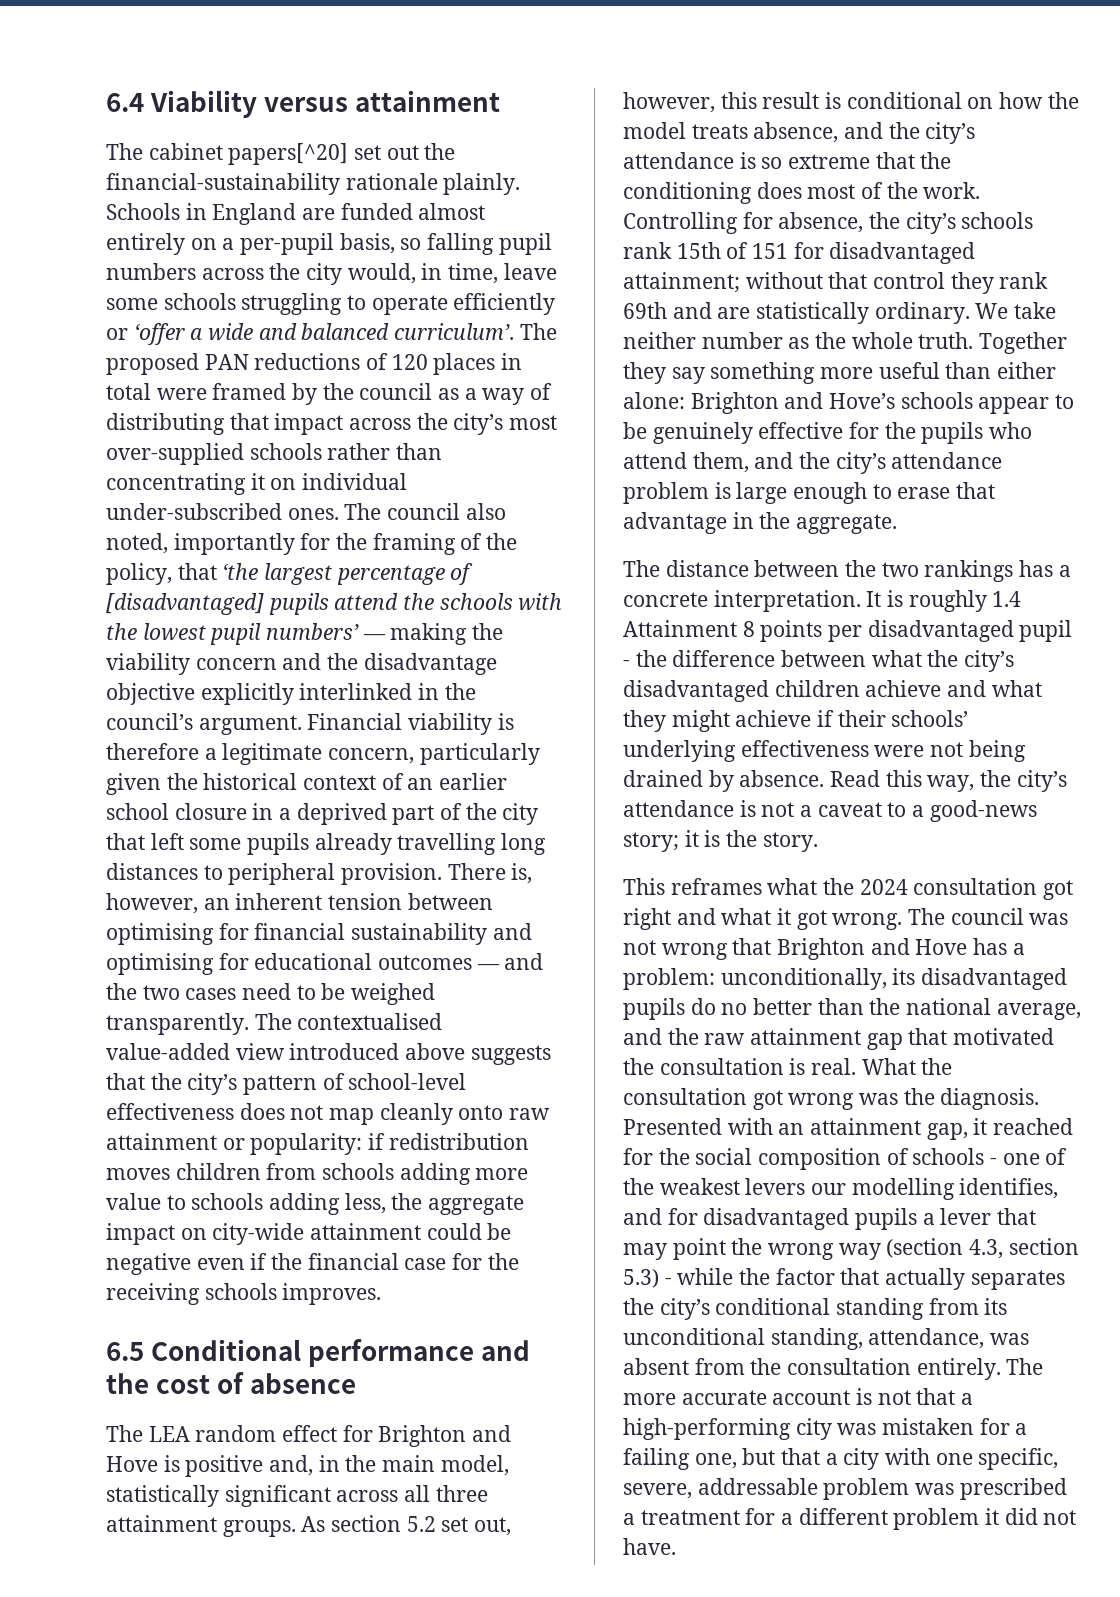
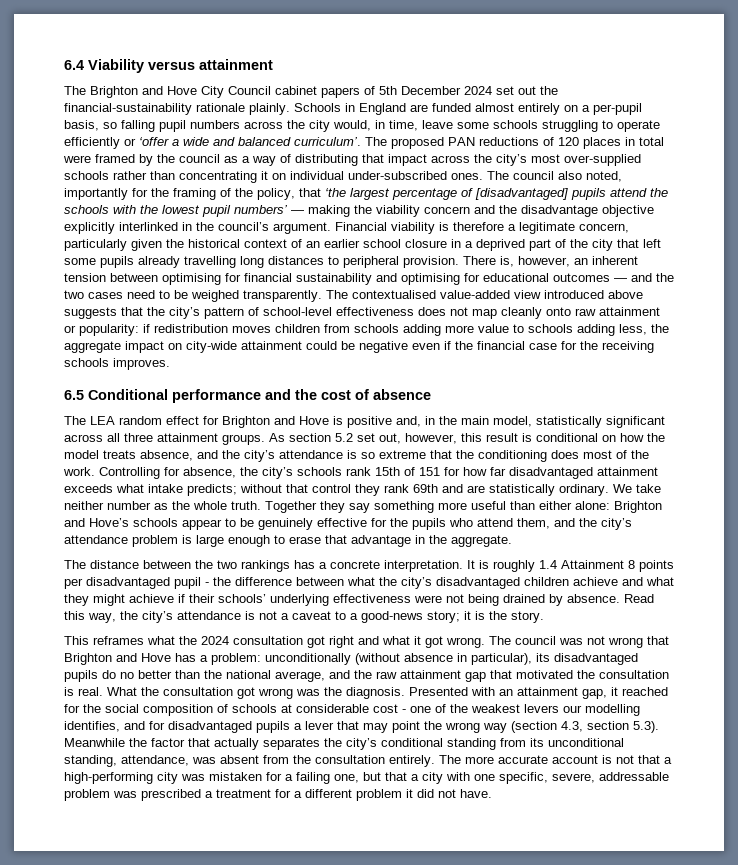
[148,143,349,165] cabinet papers[^20] -> [90,86,492,98] Brighton and Hove City Council cabinet papers of 5th December 2024
[829,242,976,264] [623,272,740,293] disadvantaged attainment; -> [463,467,658,479] [64,484,237,496] how far disadvantaged attainment exceeds what intake predicts;
[720,968,887,990] unconditionally, -> [265,653,532,665] unconditionally (without absence in particular),
(985, 1156) none -> [281,704,398,713] at considerable cost
[623,1268,734,1288] 5.3) - while -> [633,721,659,733] [64,738,125,747] 5.3). Meanwhile

